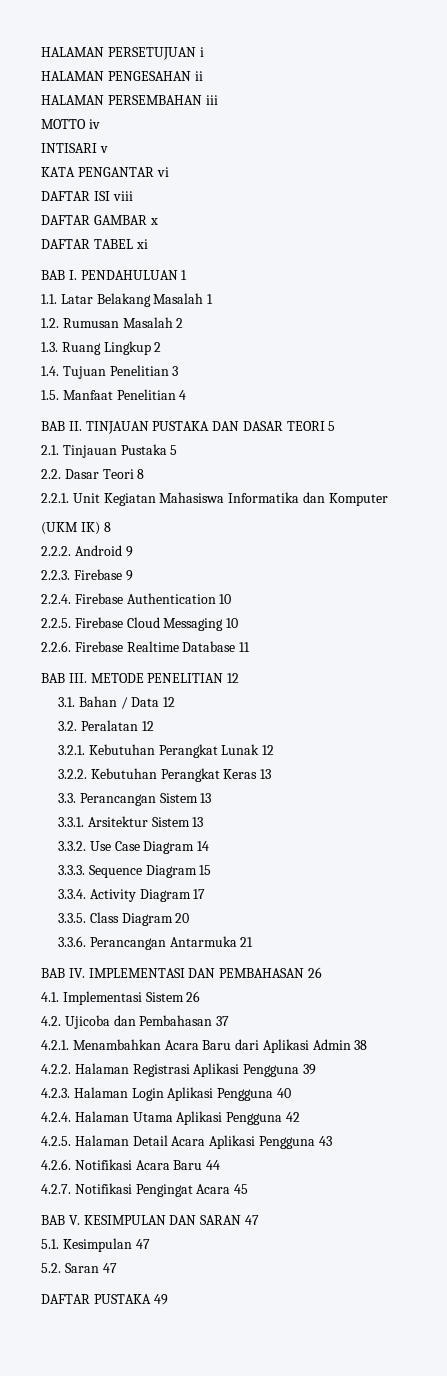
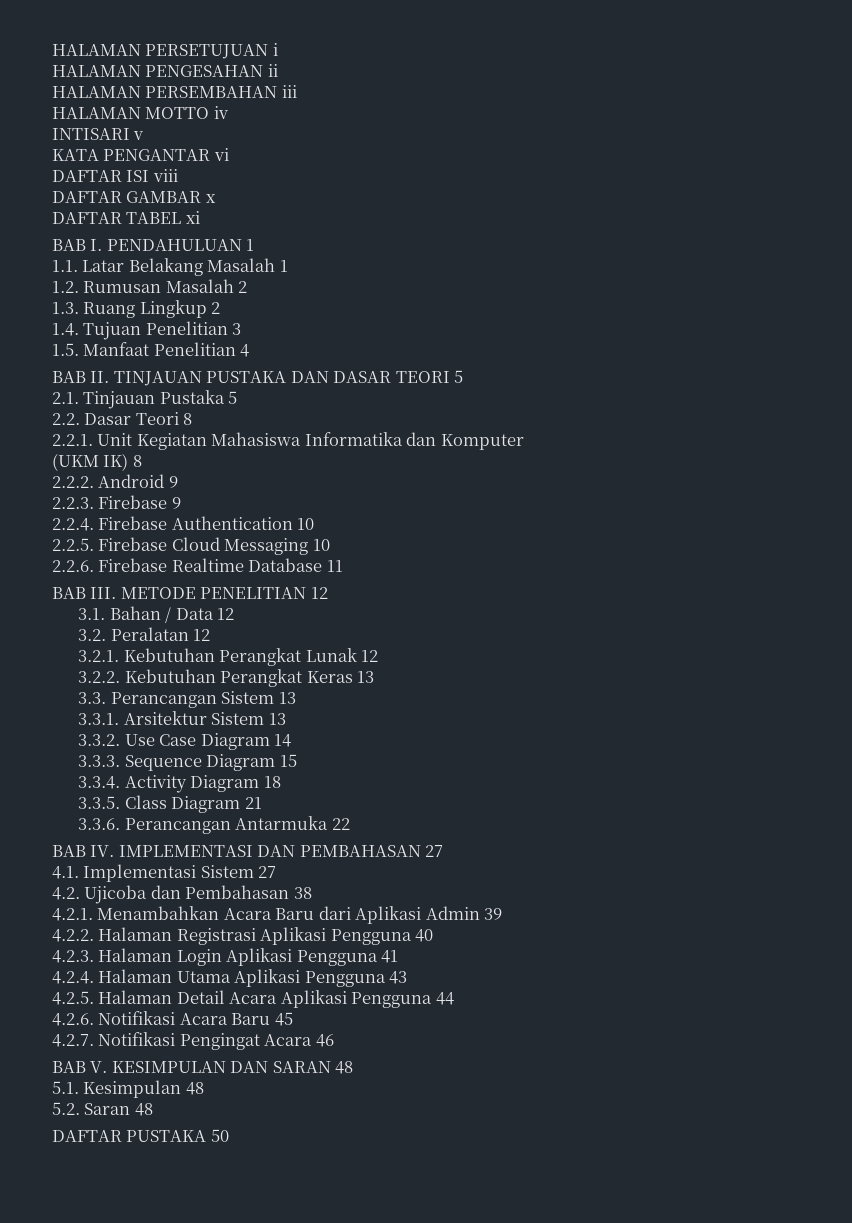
(218, 100) none -> [52,107,141,119] HALAMAN
[193,889,206,899] 17 -> [263,776,281,788] 18
[175,913,190,923] 20 -> [244,797,262,809] 21
[240,937,254,947] 21 -> [331,818,350,830] 22
[307,967,322,978] 26 -> [425,845,444,857] 27
[186,991,201,1002] 26 -> [258,866,277,878] 27
[216,1016,230,1026] 37 -> [293,887,312,899] 38
[354,1040,368,1050] 38 -> [484,908,503,920] 39
[302,1064,316,1075] 39 -> [415,929,434,942] 40
[276,1088,291,1098] 40 -> [381,950,399,963] 41
[285,1112,300,1122] 42 -> [389,971,408,984] 43
[318,1136,332,1146] 43 -> [435,992,454,1005] 44
[206,1160,221,1170] 44 -> [274,1012,293,1026] 45
[234,1184,249,1194] 45 -> [315,1034,334,1047] 46
[244,1215,259,1225] 47 -> [335,1061,354,1074] 48
[135,1239,150,1249] 47 -> [185,1082,204,1095] 48
[102,1263,117,1273] 47 -> [134,1103,153,1116] 48
[153,1294,168,1305] 49 -> [210,1129,229,1142] 50

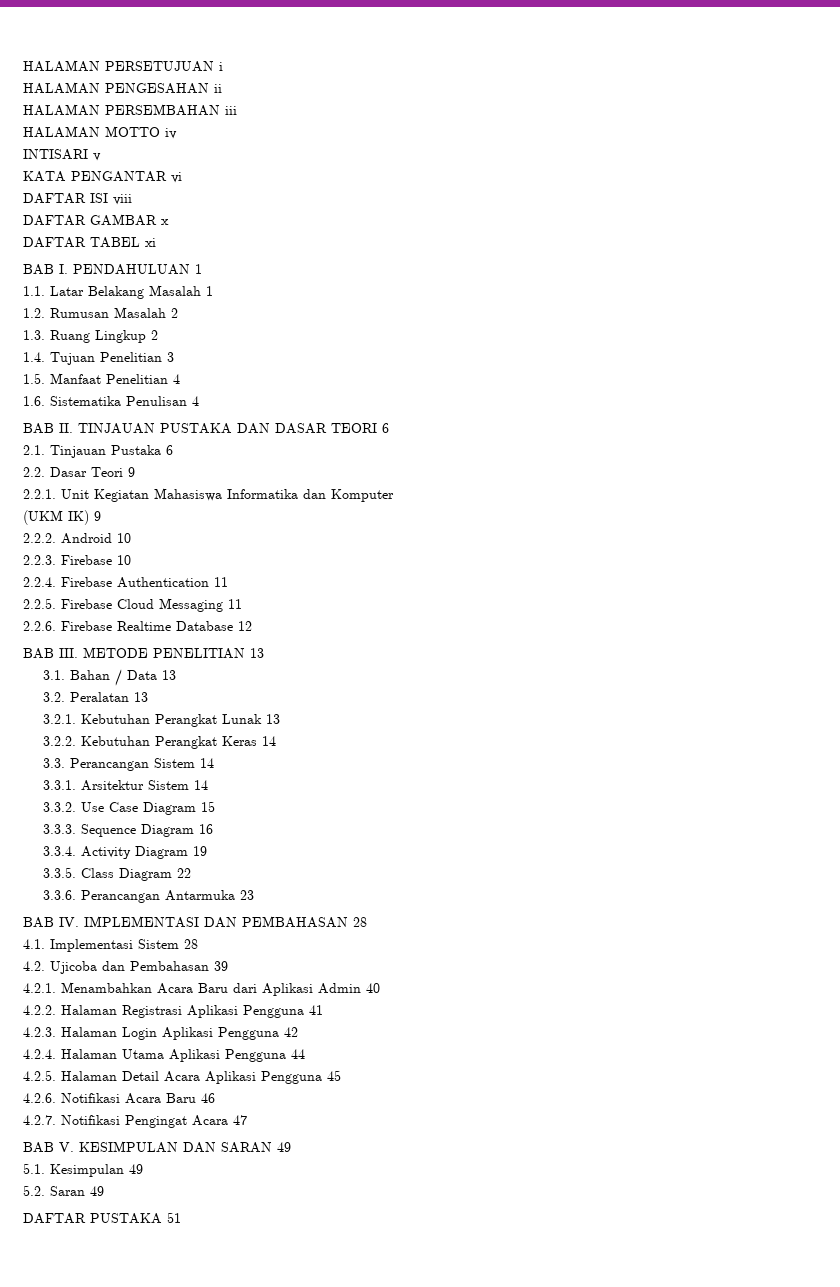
(250, 350) none -> [23,396,199,406] // 1.6. Sistematika Penulisan 4
[454,370,464,383] 5 -> [382,423,389,433] 6
[228,391,238,404] 5 -> [166,445,173,455] 6
[183,413,193,425] 8 -> [128,467,135,477] 9
[132,455,142,467] 8 -> [94,511,101,521] 9
[168,476,178,488] 9 -> [117,533,131,543] 10
[171,497,181,509] 9 -> [117,555,131,565] 10
[297,518,315,530] 10 -> [214,577,228,587] 11
[312,539,330,551] 10 -> [228,599,242,609] 11
[326,560,343,572] 11 -> [238,621,252,631] 12
[310,587,328,599] 12 -> [250,648,264,658] 13
[217,608,235,620] 12 -> [161,670,176,680] 13
[193,629,211,641] 12 -> [133,692,148,702] 13
[361,650,379,662] 12 -> [265,714,280,724] 13
[357,671,375,683] 13 -> [261,736,276,746] 14
[278,692,296,704] 13 -> [199,758,214,768] 14
[268,713,286,725] 13 -> [193,780,208,790] 14
[274,734,292,747] 14 -> [200,801,215,812] 15
[279,754,297,767] 15 -> [198,824,213,834] 16
[263,776,281,788] 18 -> [192,846,207,856] 19
[244,797,262,809] 21 -> [176,868,191,878] 22
[331,818,350,830] 22 -> [239,890,254,900] 23
[425,845,444,857] 27 -> [353,917,367,927] 28
[258,866,277,878] 27 -> [184,939,198,949] 28
[293,887,312,899] 38 -> [214,961,228,971] 39
[484,908,503,920] 39 -> [366,983,380,993] 40
[415,929,434,942] 40 -> [309,1005,323,1015] 41
[381,950,399,963] 41 -> [284,1027,298,1037] 42
[389,971,408,984] 43 -> [291,1049,305,1059] 44
[435,992,454,1005] 44 -> [327,1070,341,1081] 45
[274,1012,293,1026] 45 -> [201,1093,215,1103] 46
[315,1034,334,1047] 46 -> [233,1115,247,1125] 47
[335,1061,354,1074] 48 -> [277,1142,291,1152] 49
[185,1082,204,1095] 48 -> [129,1164,143,1174] 49
[134,1103,153,1116] 48 -> [90,1186,104,1196] 49
[210,1129,229,1142] 50 -> [167,1212,181,1223] 51

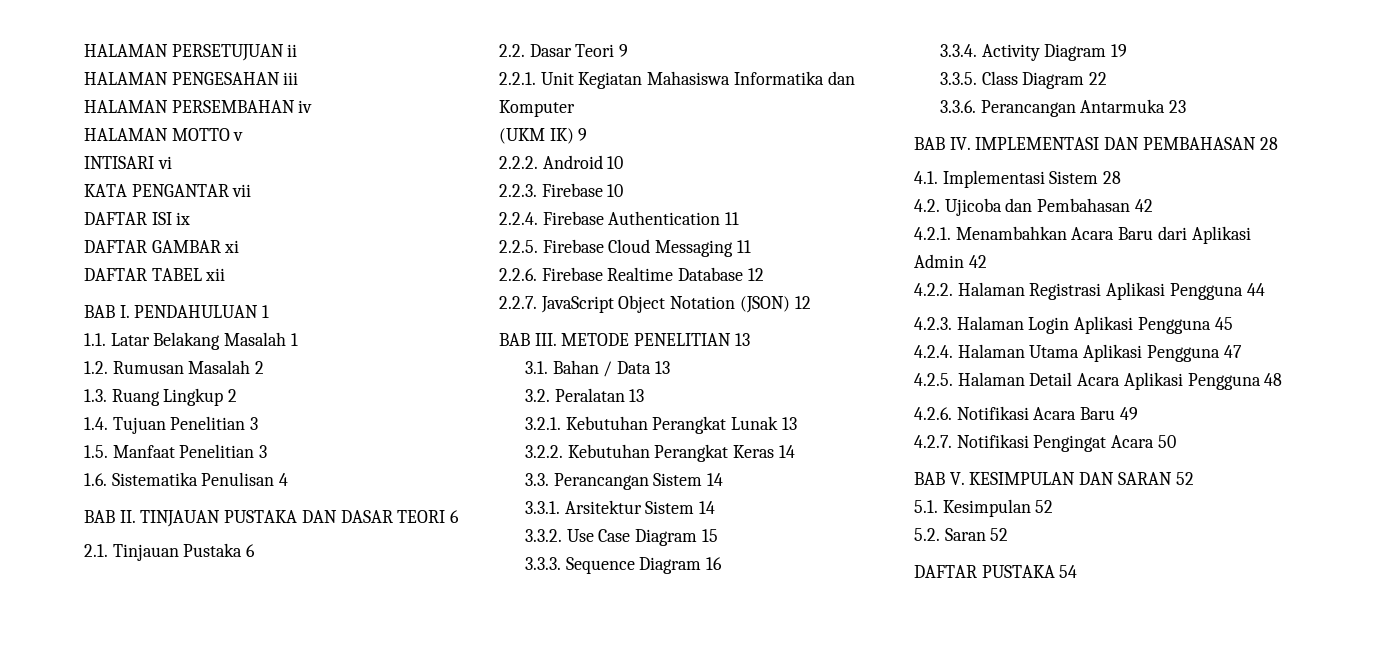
[219,62,223,71] i -> [287,44,298,57] ii
[214,84,222,93] ii -> [283,72,299,85] iii
[225,106,237,115] iii -> [298,100,313,113] iv
[165,128,177,139] iv -> [233,132,244,141] v
[93,153,101,161] v -> [157,156,172,169] vi
[171,172,182,183] vi -> [232,184,252,197] vii
[113,194,132,205] viii -> [176,212,191,225] ix
[161,219,169,225] x -> [224,240,240,253] xi
[145,238,156,247] xi -> [205,268,226,281] xii
[173,374,180,384] 4 -> [259,445,268,458] 3
(252, 626) none -> [499,295,811,313] // 2.2.7. JavaScript Object Notation (JSON) 12
[214,961,228,971] 39 -> [1134,199,1153,212] 42
[366,983,380,993] 40 -> [968,255,987,268] 42
[309,1005,323,1015] 41 -> [1246,283,1265,296] 44
[284,1027,298,1037] 42 -> [1214,317,1233,330] 45
[291,1049,305,1059] 44 -> [1223,345,1242,358] 47
[327,1070,341,1081] 45 -> [1264,373,1283,386] 48
[201,1093,215,1103] 46 -> [1119,407,1138,420] 49
[233,1115,247,1125] 47 -> [1157,435,1176,448] 50
[277,1142,291,1152] 49 -> [1175,472,1194,485] 52
[129,1164,143,1174] 49 -> [1035,500,1054,513] 52
[90,1186,104,1196] 49 -> [990,528,1009,541] 52
[167,1212,181,1223] 51 -> [1059,565,1078,578] 54

